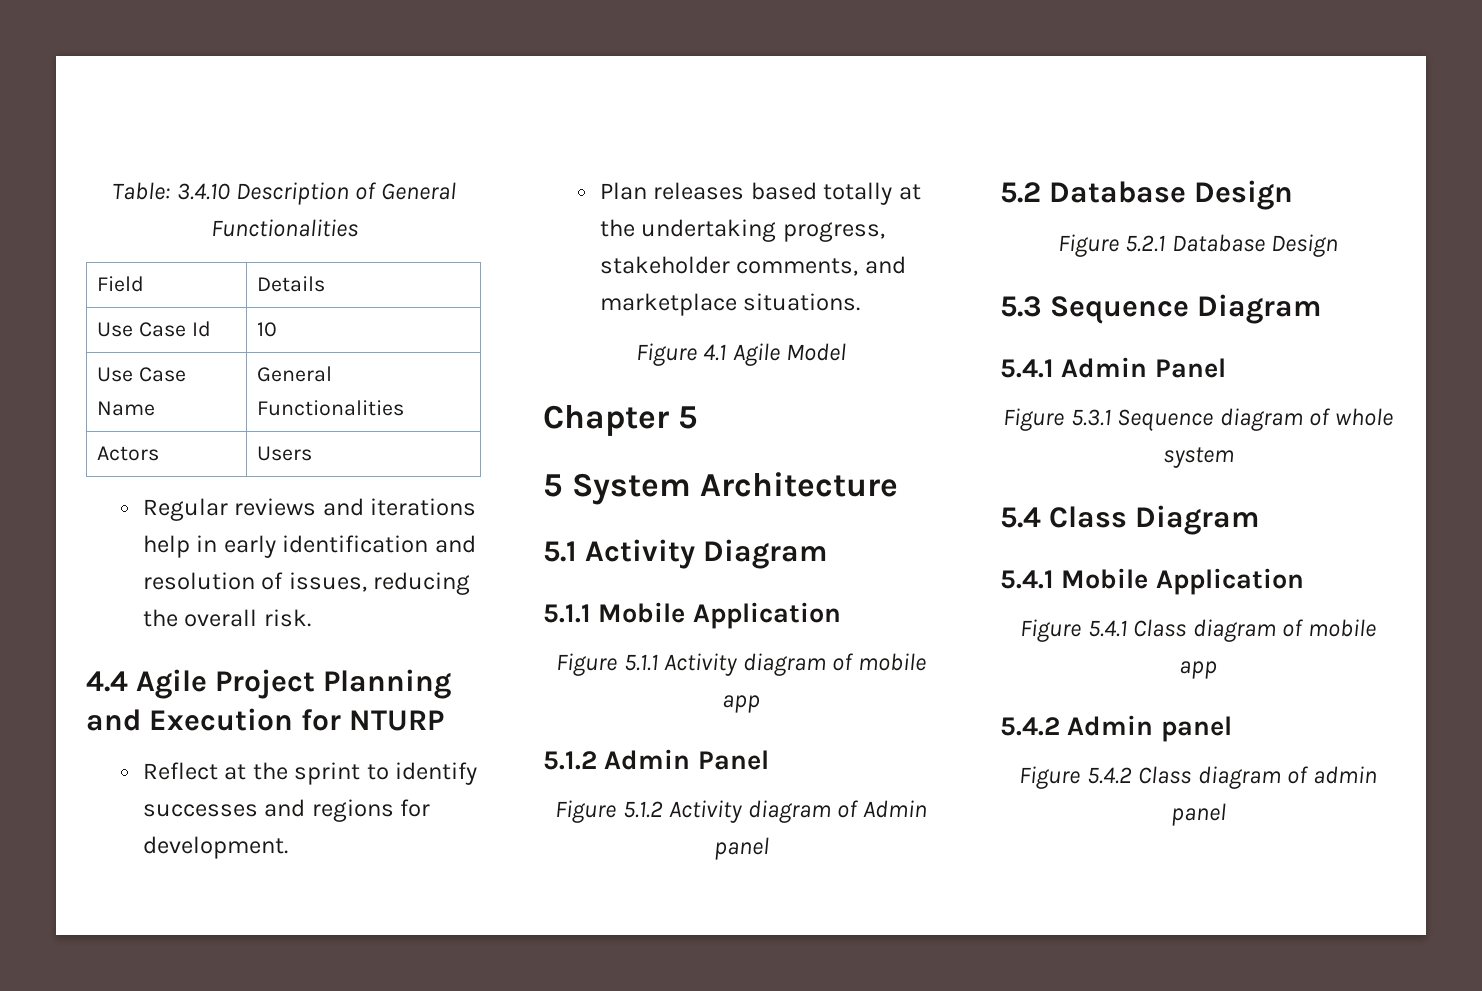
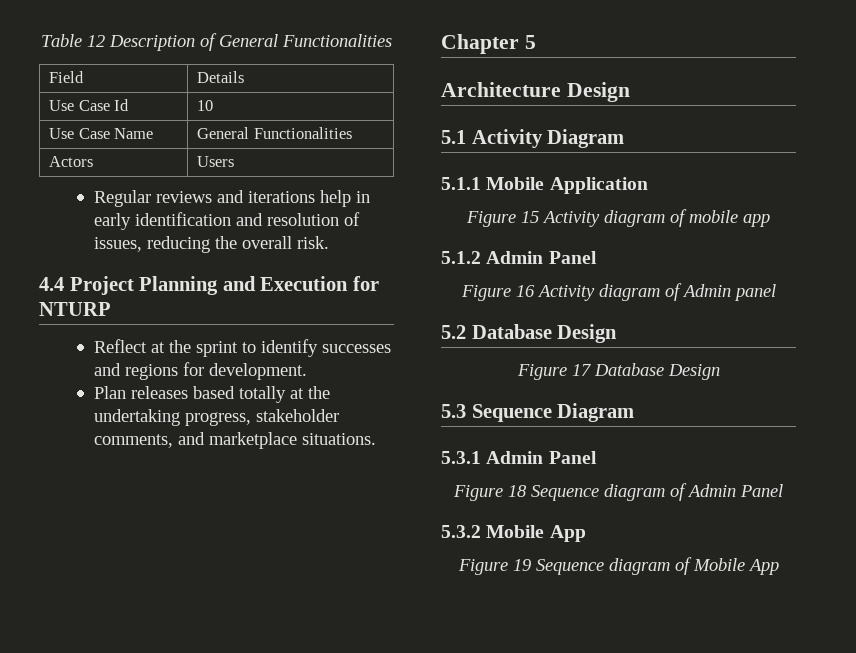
[112,182,230,200] Table: 3.4.10 -> [41,34,105,47] Table 12
[136,669,208,699] Agile -> (64, 284) none
[635,343,847,366] // Figure 4.1 Agile Model -> (376, 439) none
[543,473,692,505] 5 System -> (536, 42) none
(899, 484) none -> [566,82,630,102] Design
[623,654,658,671] 5.1.1 -> [521,211,539,223] 15
[622,801,663,818] 5.1.2 -> [515,285,535,297] 16
[1125,235,1166,252] 5.2.1 -> [571,364,591,376] 17
[1000,357,1226,378] [1003,408,1393,431] [1162,447,1234,468] [1000,505,1260,535] [1000,568,1304,595] [1020,619,1376,642] [1179,661,1217,679] [1000,715,1232,742] [1019,766,1377,789] [1170,803,1226,826] 5.4.1 Admin Panel // Figure 5.3.1 Sequence diagram of whole system // 5.4 Class Diagram // 5.4.1 Mobile Application // Figure 5.4.1 Class diagram of mobile app // 5.4.2 Admin panel // Figure 5.4.2 Class diagram of admin panel -> [441,451,597,464] [453,483,783,501] [441,525,586,542] [457,557,779,575] 5.3.1 Admin Panel // Figure 18 Sequence diagram of Admin Panel // 5.3.2 Mobile App // Figure 19 Sequence diagram of Mobile App

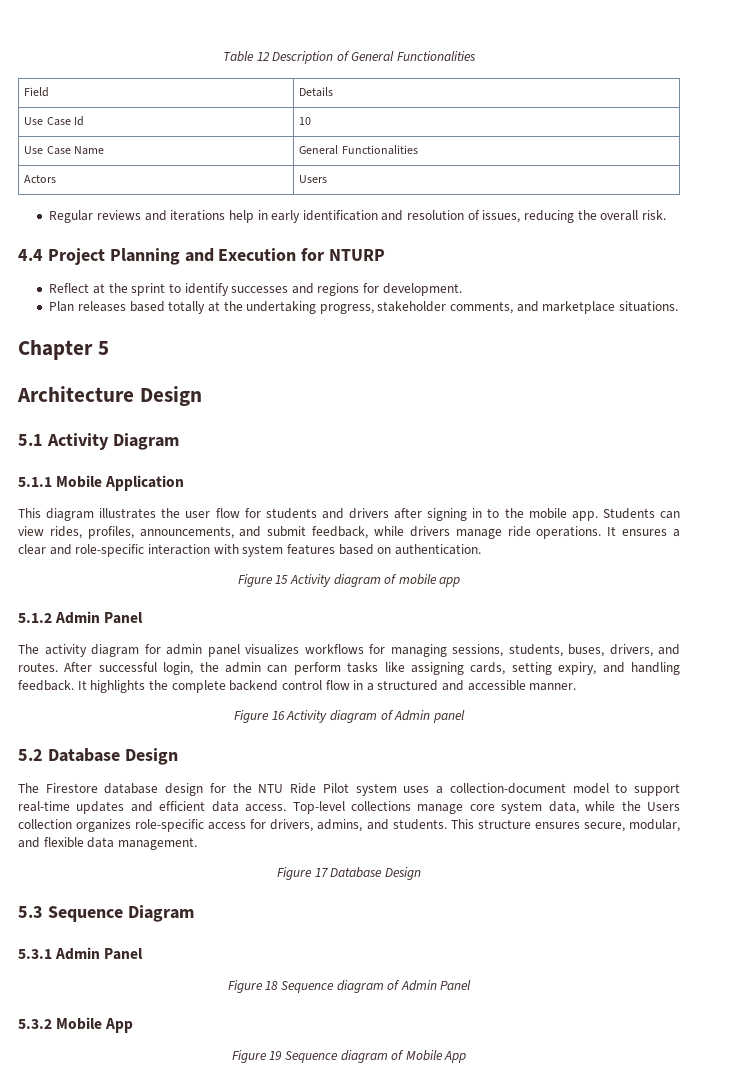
(648, 185) none -> [18,508,680,521] [18,526,680,539] [18,544,481,557] // This diagram illustrates the user flow for students and drivers after signing in to the mobile app. Students can view rides, profiles, announcements, and submit feedback, while drivers manage ride operations. It ensures a clear and role-specific interaction with system features based on authentication.
(597, 257) none -> [18,644,680,657] [18,662,680,675] [18,680,577,693] // The activity diagram for admin panel visualizes workflows for managing sessions, students, buses, drivers, and routes. After successful login, the admin can perform tasks like assigning cards, setting expiry, and handling feedback. It highlights the complete backend control flow in a structured and accessible manner.
(618, 333) none -> [18,783,681,796] [18,801,681,814] [18,819,681,832] [18,837,197,850] // The Firestore database design for the NTU Ride Pilot system uses a collection-document model to support real-time updates and efficient data access. Top-level collections manage core system data, while the Users collection organizes role-specific access for drivers, admins, and students. This structure ensures secure, modular, and flexible data management.

